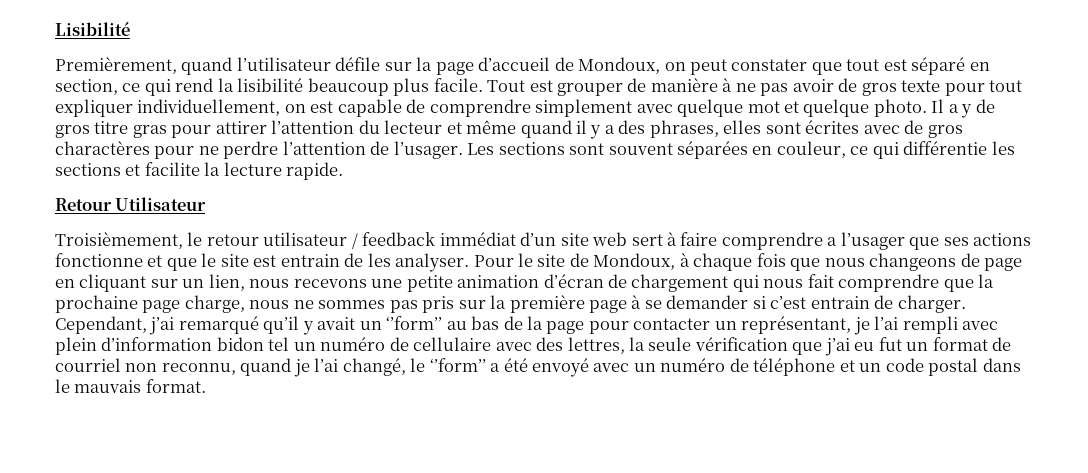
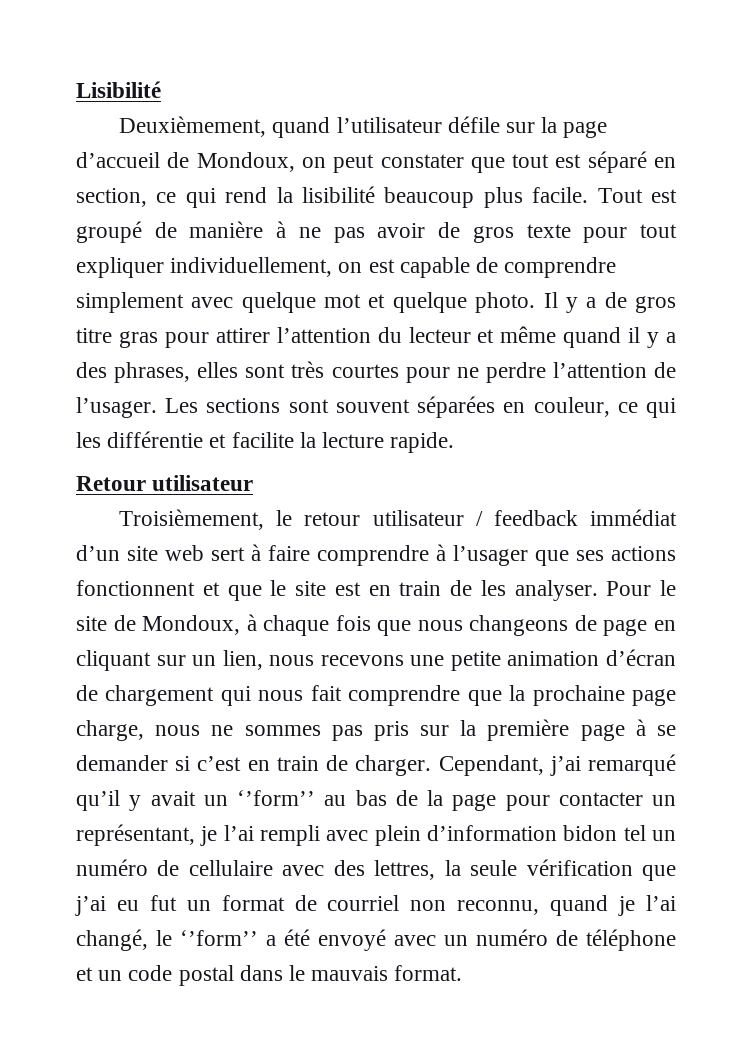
[55,57,177,74] Premièrement, -> [119,116,267,137] Deuxièmement,
[557,83,624,96] grouper -> [76,221,142,243] groupé
[948,104,973,118] a y -> [565,297,597,313] y a
[805,120,963,138] [55,141,150,155] écrites avec de gros charactères -> [291,361,399,378] très courtes
[903,141,1015,155] [55,163,121,176] différentie les sections -> [76,431,204,448] les différentie
[115,197,207,211] Utilisateur -> [152,475,254,491] utilisateur
[827,237,838,246] a -> [436,544,446,561] à
[55,253,143,267] fonctionne -> [76,580,195,596] fonctionnent
[280,254,340,267] entrain -> [368,581,442,596] en train
[810,296,870,309] entrain -> [247,756,319,771] en train

